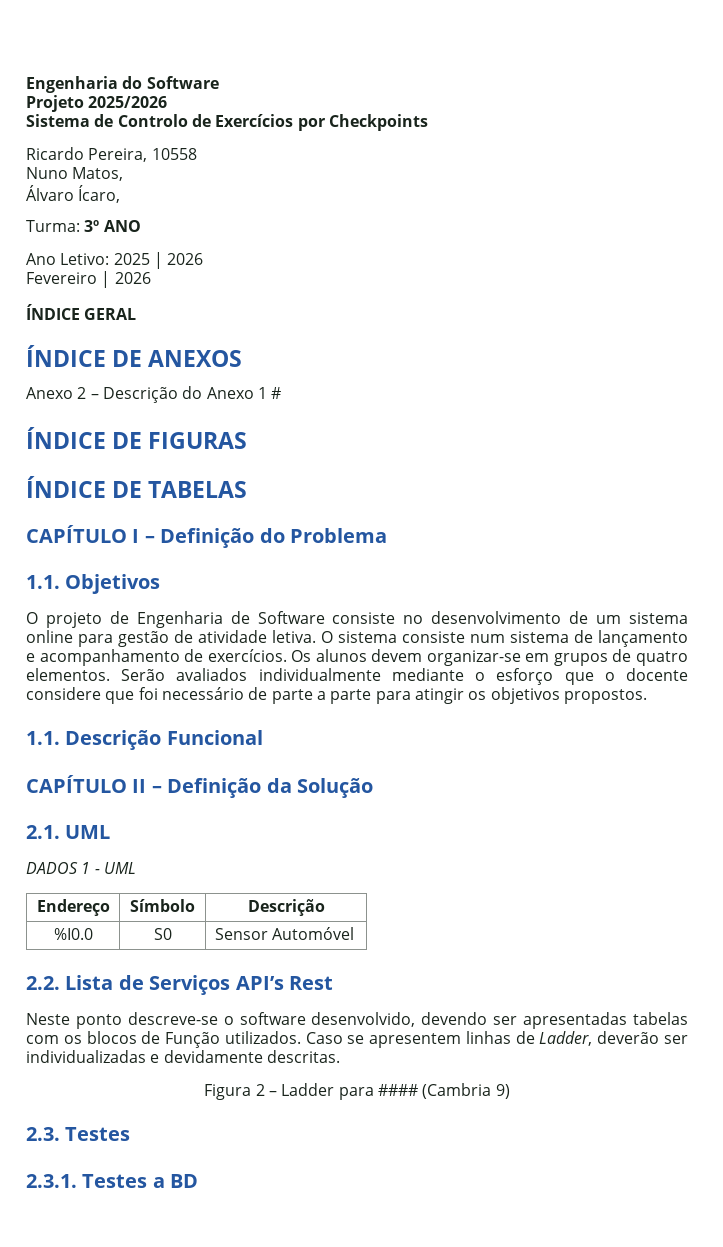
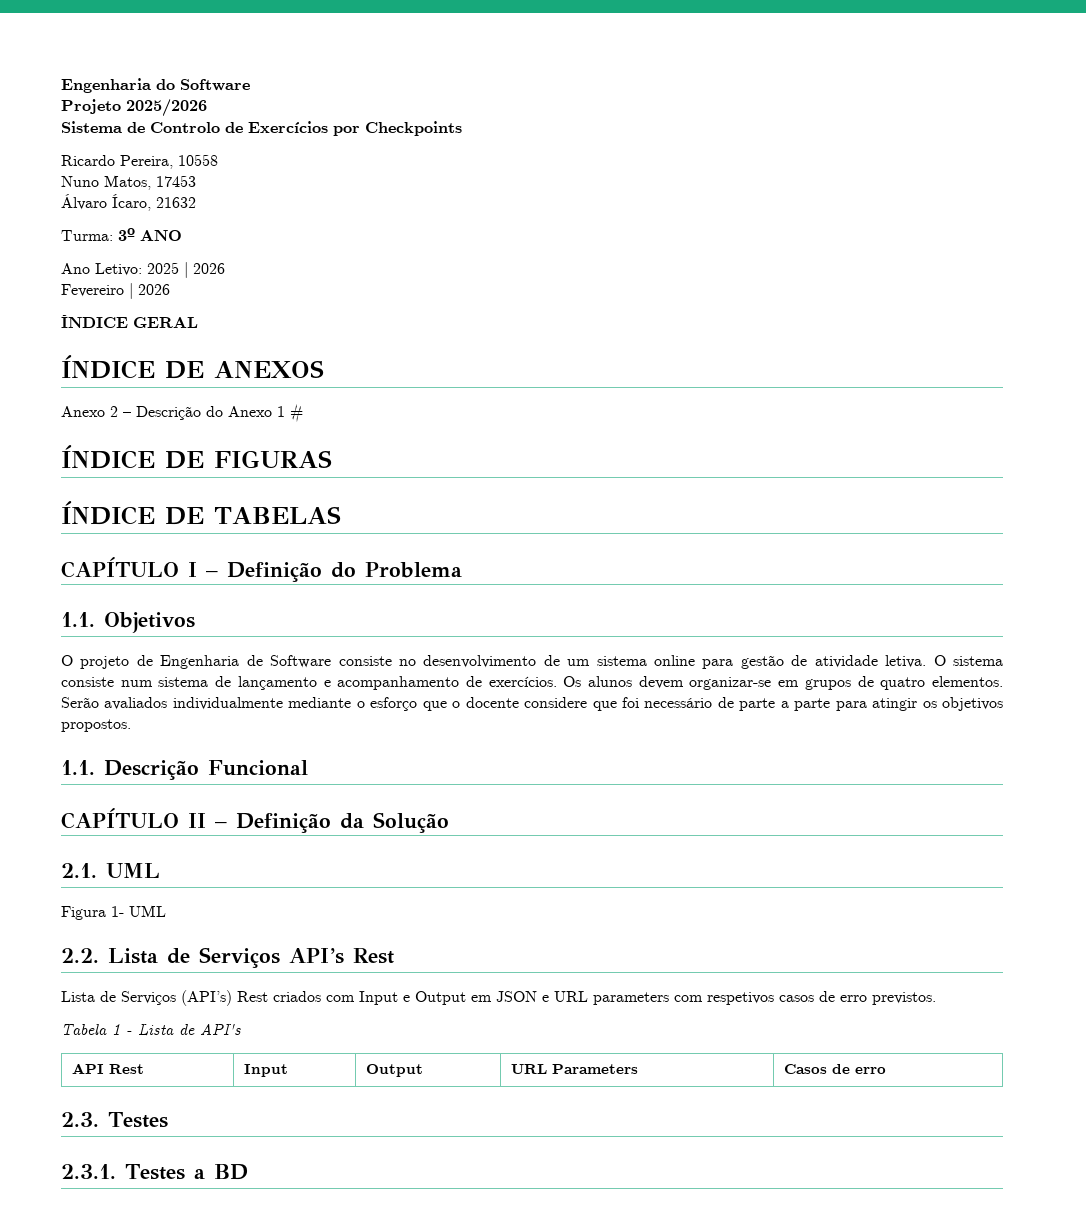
(124, 174) none -> [156,175,196,187] 17453
(121, 194) none -> [156,197,196,208] 21632
[26,862,136,874] [36,899,110,916] [130,899,195,912] [247,899,325,916] [53,928,93,940] [153,928,172,940] [214,927,355,940] DADOS 1 - UML // Endereço | Símbolo | Descrição // %I0.0 | S0 | Sensor Automóvel -> [61,905,166,920] Figura 1- UML
[26,1012,689,1029] [26,1031,688,1048] [26,1050,340,1063] [204,1083,510,1100] Neste ponto descreve-se o software desenvolvido, devendo ser apresentadas tabelas com os blocos de Função utilizados. Caso se apresentem linhas de Ladder, deverão ser individualizadas e devidamente descritas. // Figura 2 – Ladder para #### (Cambria 9) -> [61,990,936,1006] [61,1023,241,1036] [71,1063,144,1074] [243,1064,288,1077] [365,1064,423,1077] [510,1064,638,1074] [783,1064,886,1074] Lista de Serviços (API’s) Rest criados com Input e Output em JSON e URL parameters com respetivos casos de erro previstos. // Tabela 1 - Lista de API's // API Rest | Input | Output | URL Parameters | Casos de erro

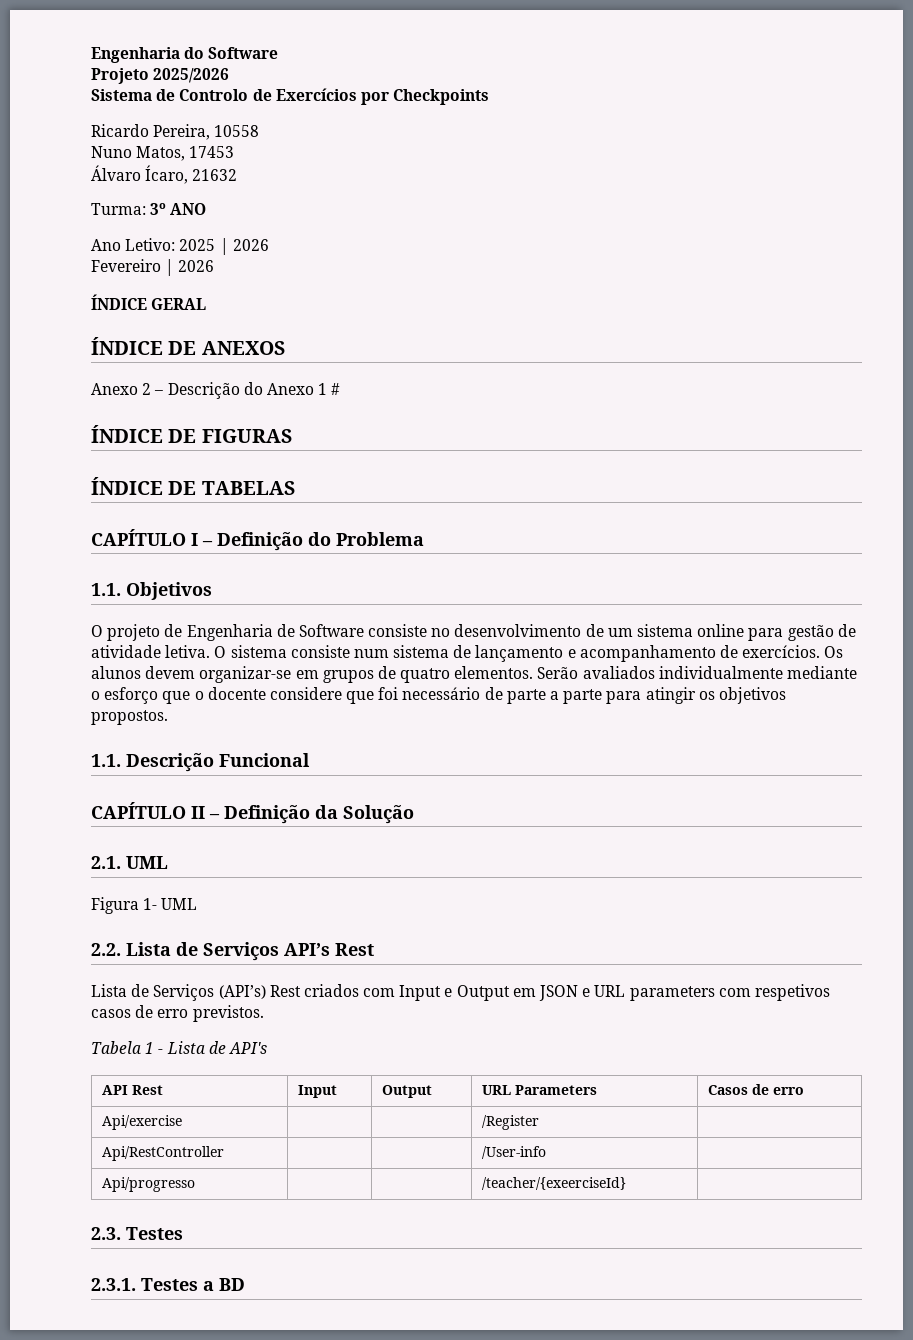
(886, 1070) none -> [102,1115,183,1130] [482,1115,540,1130] [102,1146,225,1161] [482,1146,547,1159] [102,1177,196,1192] [482,1177,627,1190] // Api/exercise | | | /Register | // Api/RestController | | | /User-info | // Api/progresso | | | /teacher/{exeerciseId} |

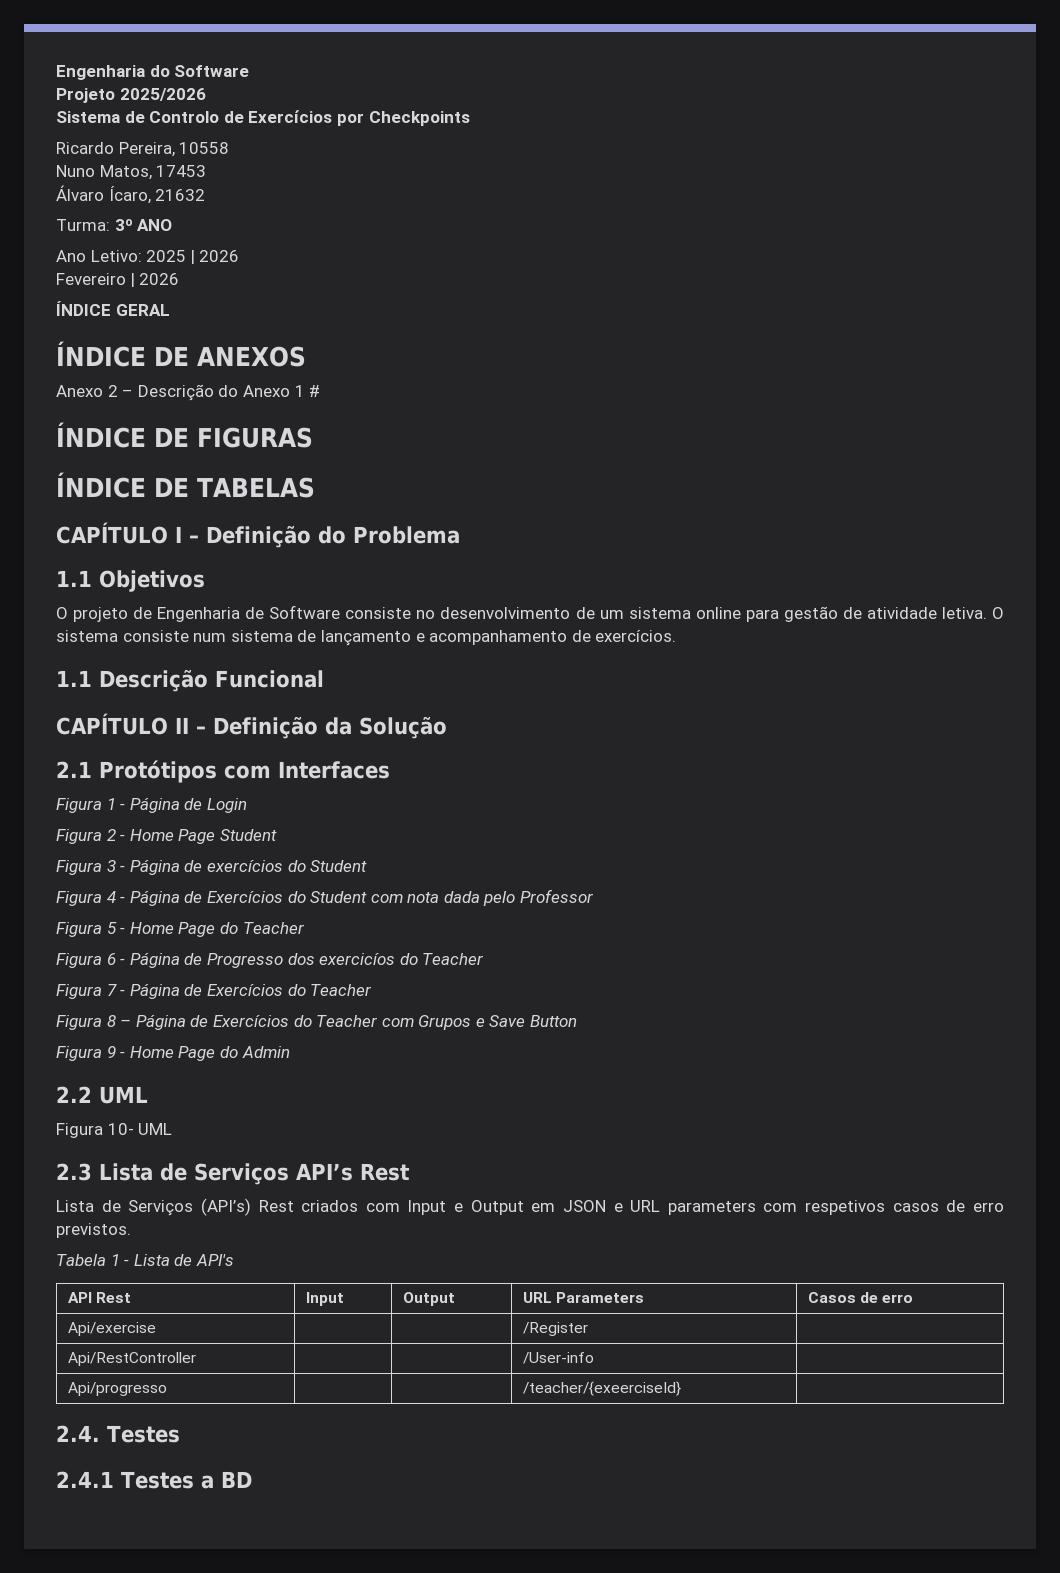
[91,583,121,596] 1.1. -> [56,570,92,587] 1.1
[824,646,844,658] [91,666,858,683] [91,687,786,704] [91,710,168,725] [91,754,121,767] Os alunos devem organizar-se em grupos de quatro elementos. Serão avaliados individualmente mediante o esforço que o docente considere que foi necessário de parte a parte para atingir os objetivos propostos. // 1.1. -> [56,670,92,687] // 1.1
[91,856,121,869] 2.1. -> [56,760,390,783] [56,797,247,813] [56,829,277,844] [56,859,368,875] [56,889,594,906] [56,922,304,937] [56,952,484,968] [56,983,372,999] [56,1014,578,1030] [56,1046,290,1061] [56,1086,92,1103] 2.1 Protótipos com Interfaces // Figura 1 - Página de Login // Figura 2 - Home Page Student // Figura 3 - Página de exercícios do Student // Figura 4 - Página de Exercícios do Student com nota dada pelo Professor // Figura 5 - Home Page do Teacher // Figura 6 - Página de Progresso dos exercicíos do Teacher // Figura 7 - Página de Exercícios do Teacher // Figura 8 – Página de Exercícios do Teacher com Grupos e Save Button // Figura 9 - Home Page do Admin // 2.2
[143,898,198,910] [91,943,121,956] 1- UML // 2.2. -> [107,1123,173,1135] [56,1163,92,1181] 10- UML // 2.3
[91,1227,121,1240] 2.3. -> [56,1425,100,1442] 2.4.
[91,1278,136,1291] 2.3.1. -> [56,1471,114,1488] 2.4.1

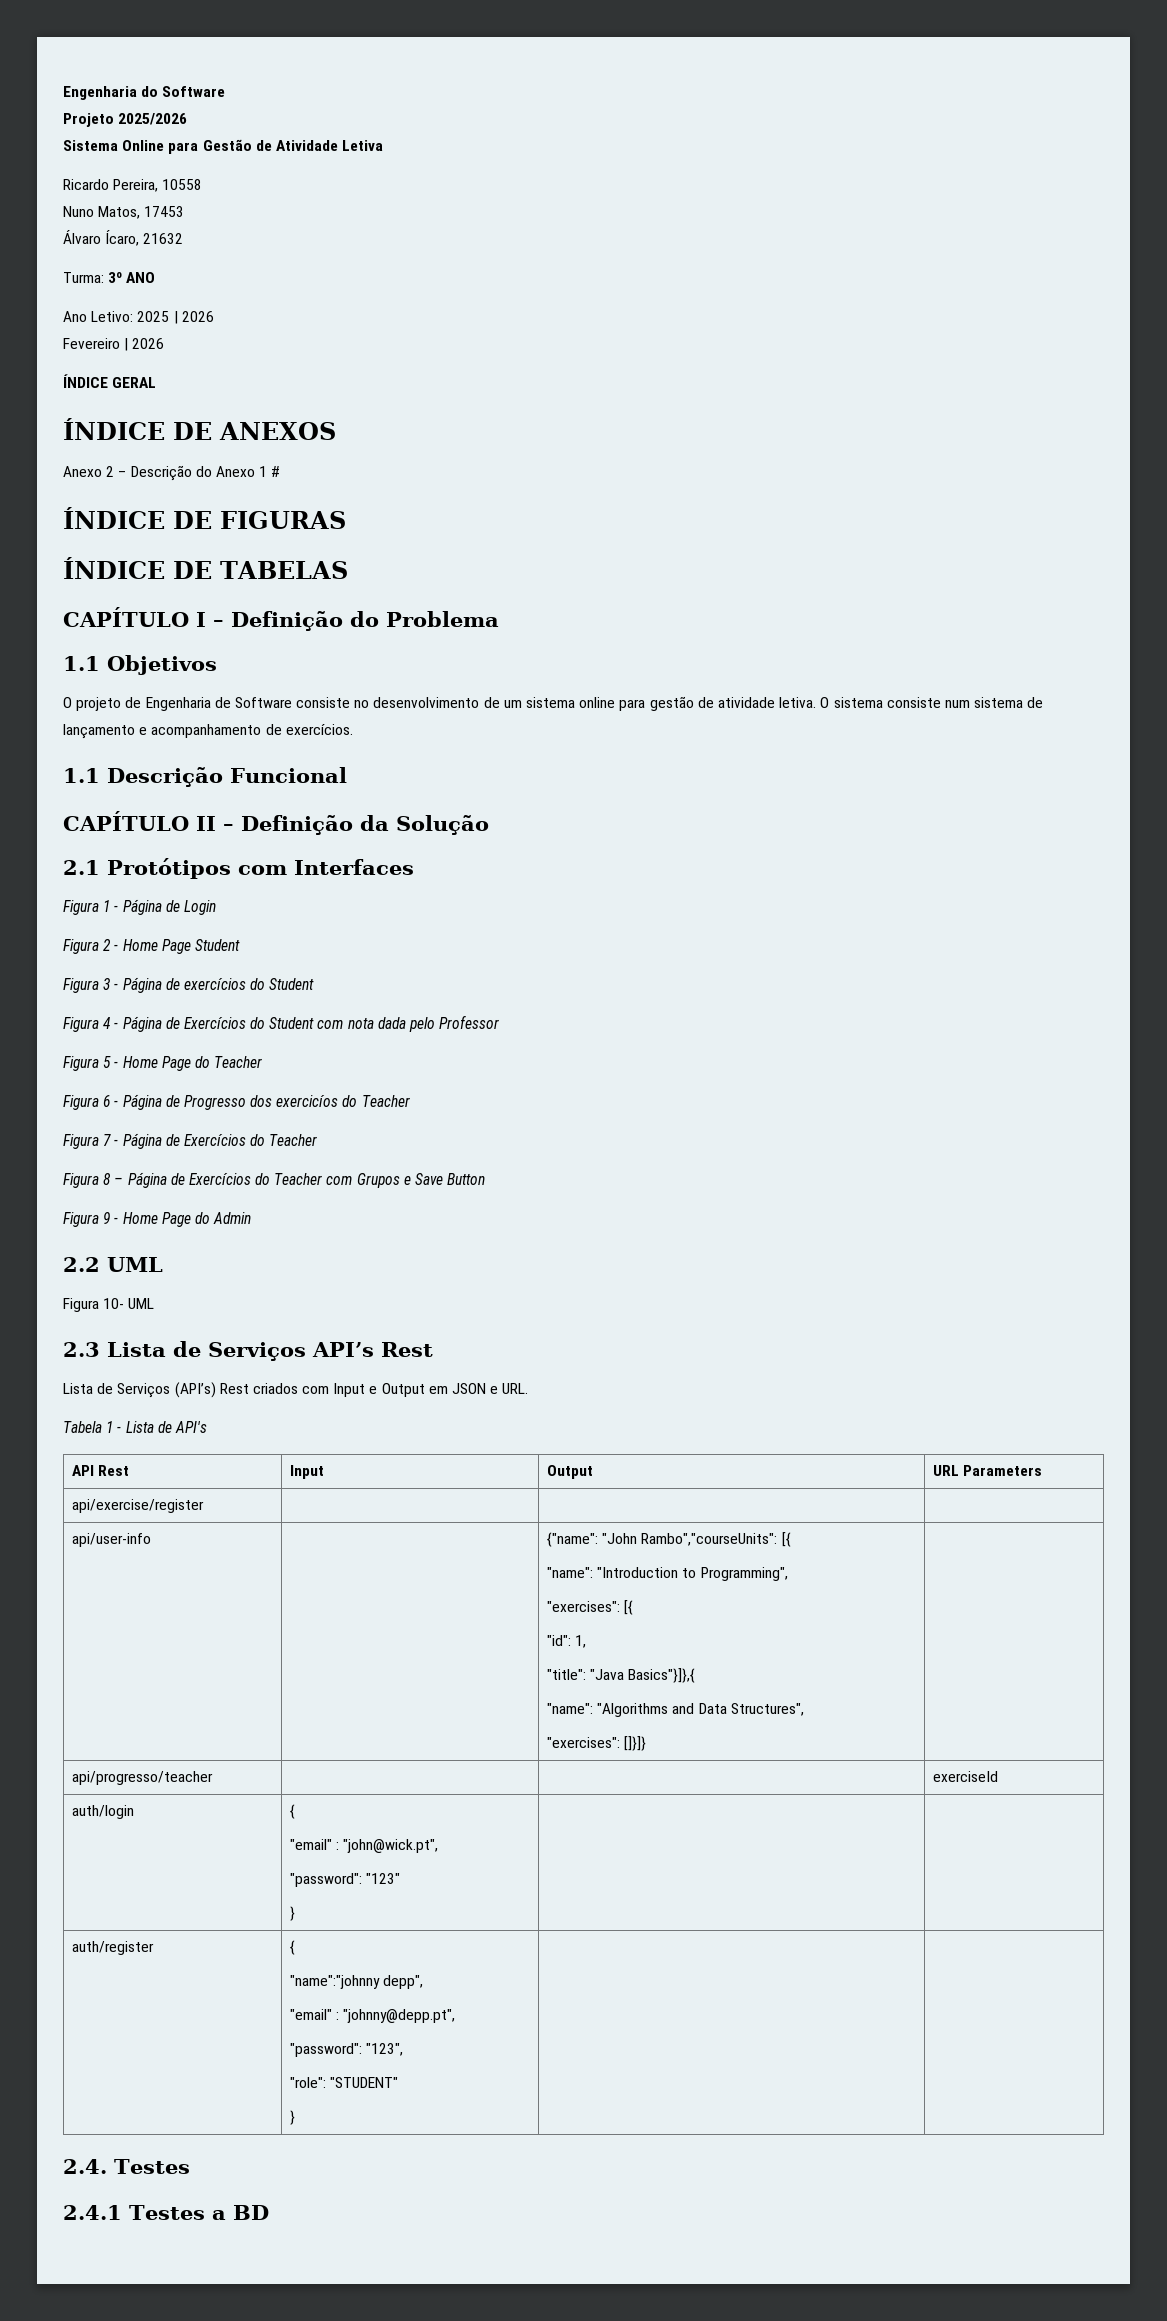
[124,110,470,126] de Controlo de Exercícios por Checkpoints -> [122,139,384,154] Online para Gestão de Atividade Letiva
[630,1200,1005,1215] [56,1223,131,1238] URL parameters com respetivos casos de erro previstos. -> [502,1383,529,1394] URL.
[807,1292,913,1303] [67,1322,156,1336] [522,1322,588,1336] [67,1352,196,1366] [522,1352,594,1364] [67,1382,167,1396] [522,1381,681,1396] | Casos de erro // Api/exercise | | | /Register | // Api/RestController | | | /User-info | // Api/progresso | | | /teacher/{exeerciseId} -> [71,1499,204,1513] [71,1533,151,1547] [546,1532,791,1547] [546,1567,788,1581] [546,1600,634,1615] [546,1635,587,1648] [546,1668,696,1683] [546,1703,804,1717] [546,1736,647,1751] [71,1771,213,1785] [932,1771,998,1782] [71,1805,134,1819] [289,1804,295,1819] [289,1839,439,1853] [289,1873,401,1887] [289,1906,295,1921] [71,1941,154,1955] [289,1940,295,1955] [289,1975,424,1989] [289,2009,456,2023] [289,2043,404,2057] [289,2077,399,2088] [289,2110,295,2125] // api/exercise/register | | | // api/user-info | | {"name": "John Rambo","courseUnits": [{ // "name": "Introduction to Programming", // "exercises": [{ // "id": 1, // "title": "Java Basics"}]},{ // "name": "Algorithms and Data Structures", // "exercises": []}]} | // api/progresso/teacher | | | exerciseId // auth/login | { // "email" : "john@wick.pt", // "password": "123" // } | | // auth/register | { // "name":"johnny depp", // "email" : "johnny@depp.pt", // "password": "123", // "role": "STUDENT" // } |

